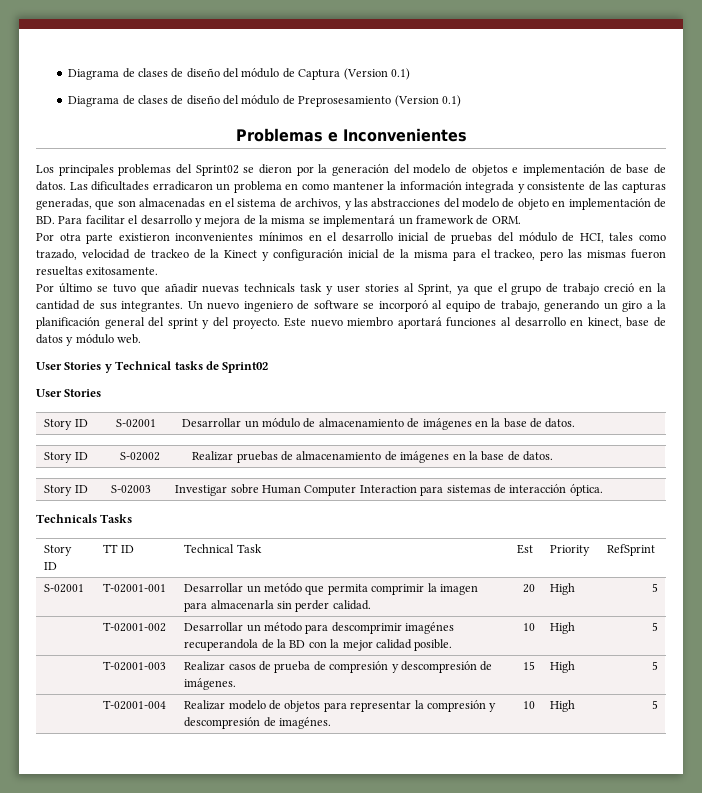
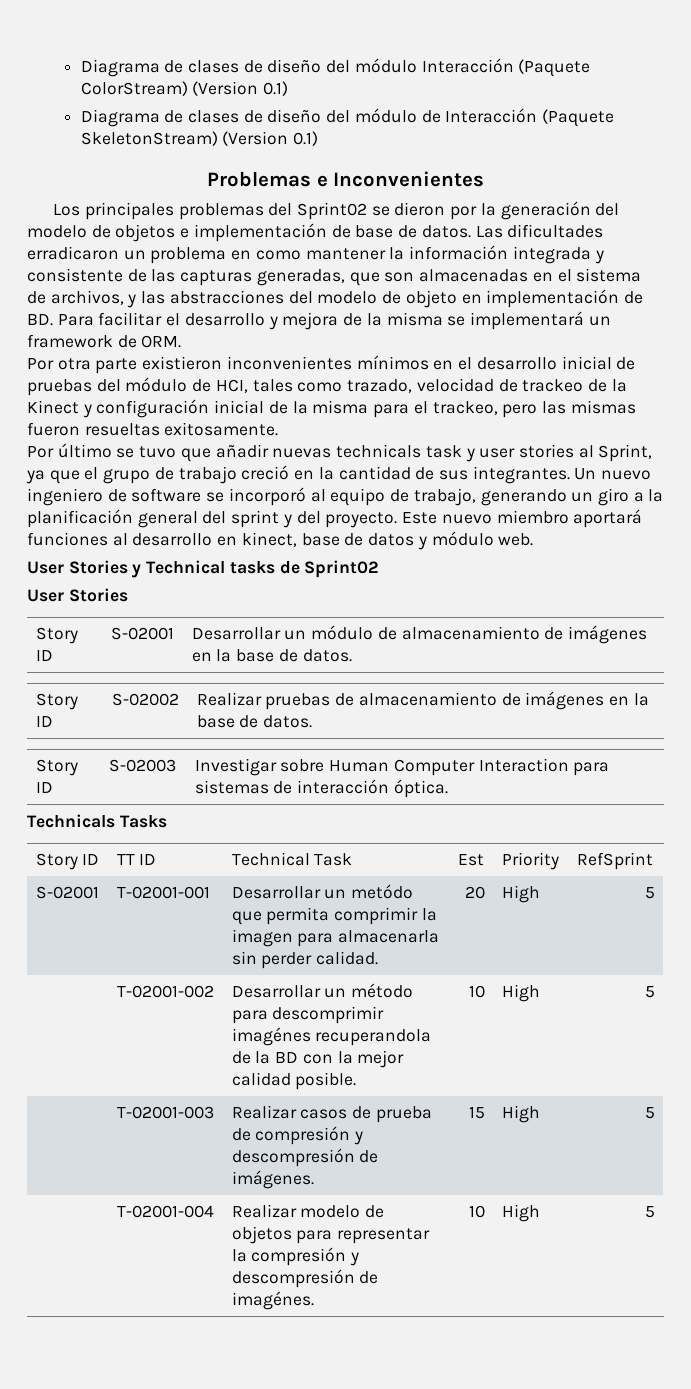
[68,68,341,80] Diagrama de clases de diseño del módulo de Captura -> [80,58,591,77] [80,81,188,96] Diagrama de clases de diseño del módulo Interacción (Paquete ColorStream)
[298,96,392,107] Preprosesamiento -> [445,108,615,127] [80,131,218,146] Interacción (Paquete SkeletonStream)

